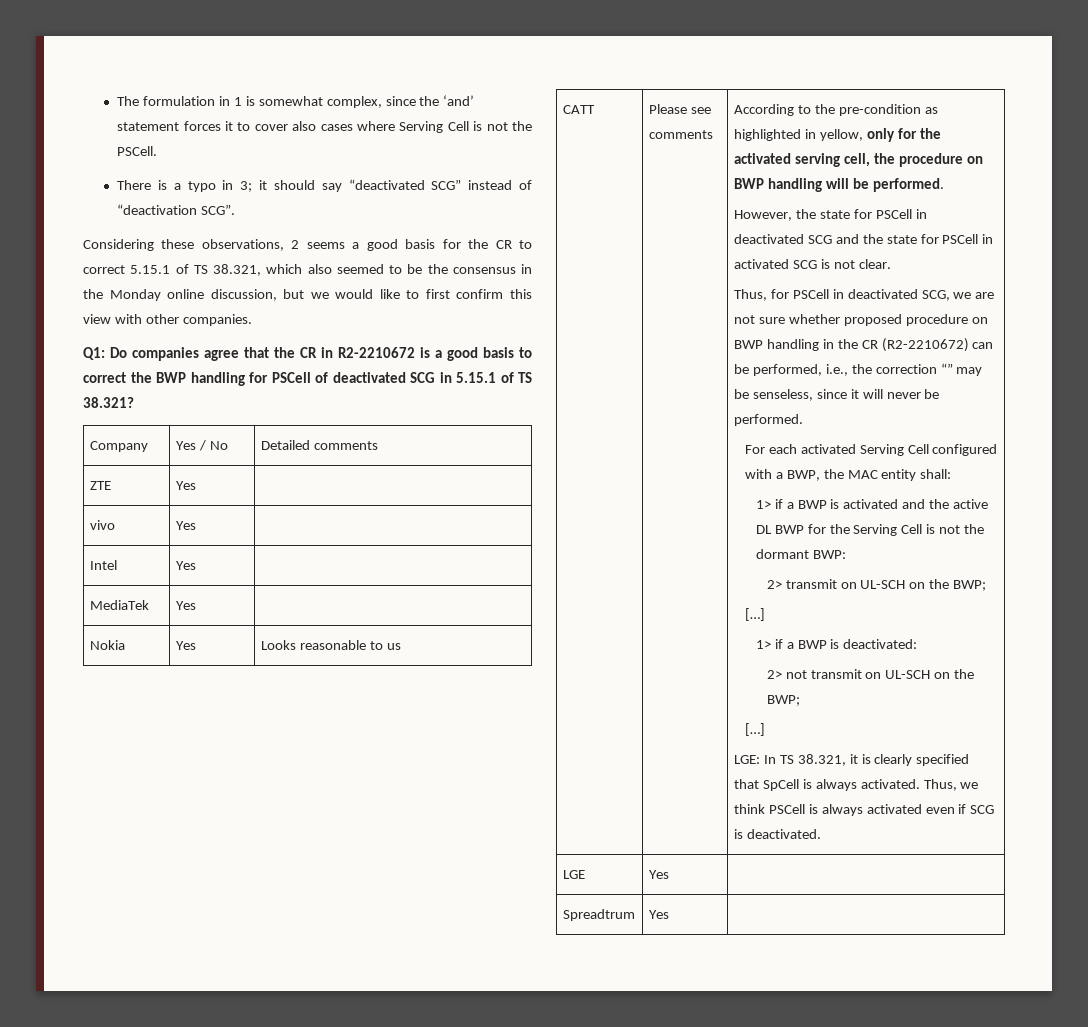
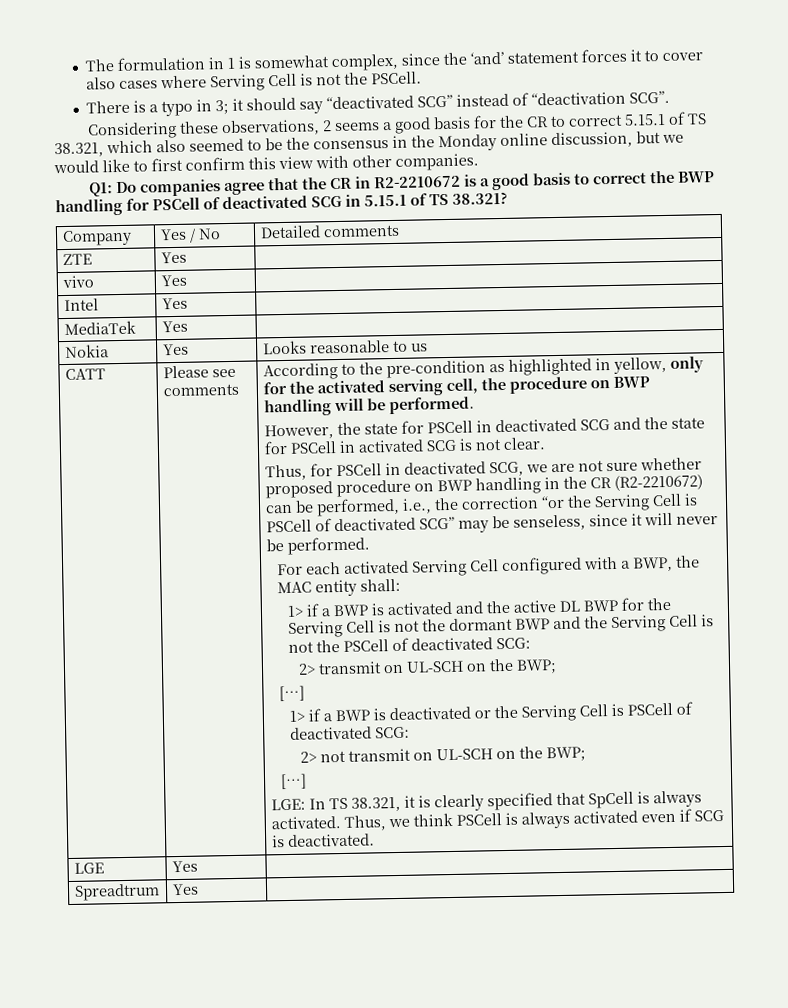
[940,363,953,374] “” -> [540,493,698,512] [265,516,455,533] “or the Serving Cell is PSCell of deactivated SCG”
[812,550,846,559] BWP: -> [515,614,715,633] [288,637,532,653] BWP and the Serving Cell is not the PSCell of deactivated SCG:
[843,639,918,649] deactivated: -> [389,701,694,722] [290,726,411,740] deactivated or the Serving Cell is PSCell of deactivated SCG:

